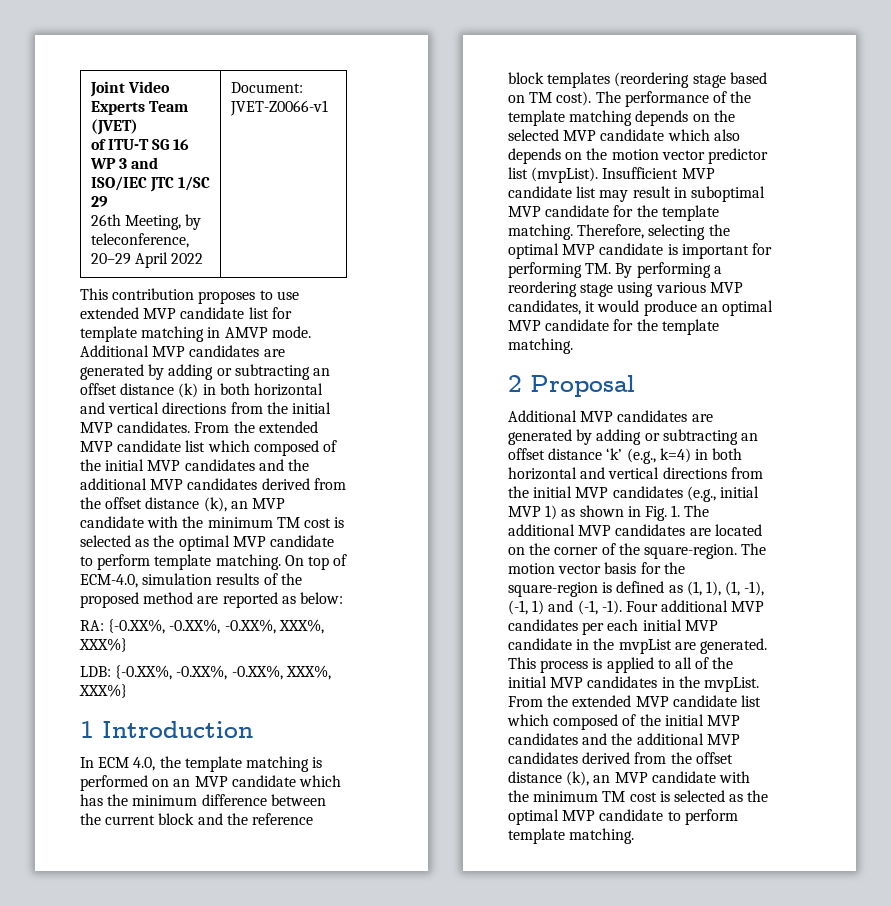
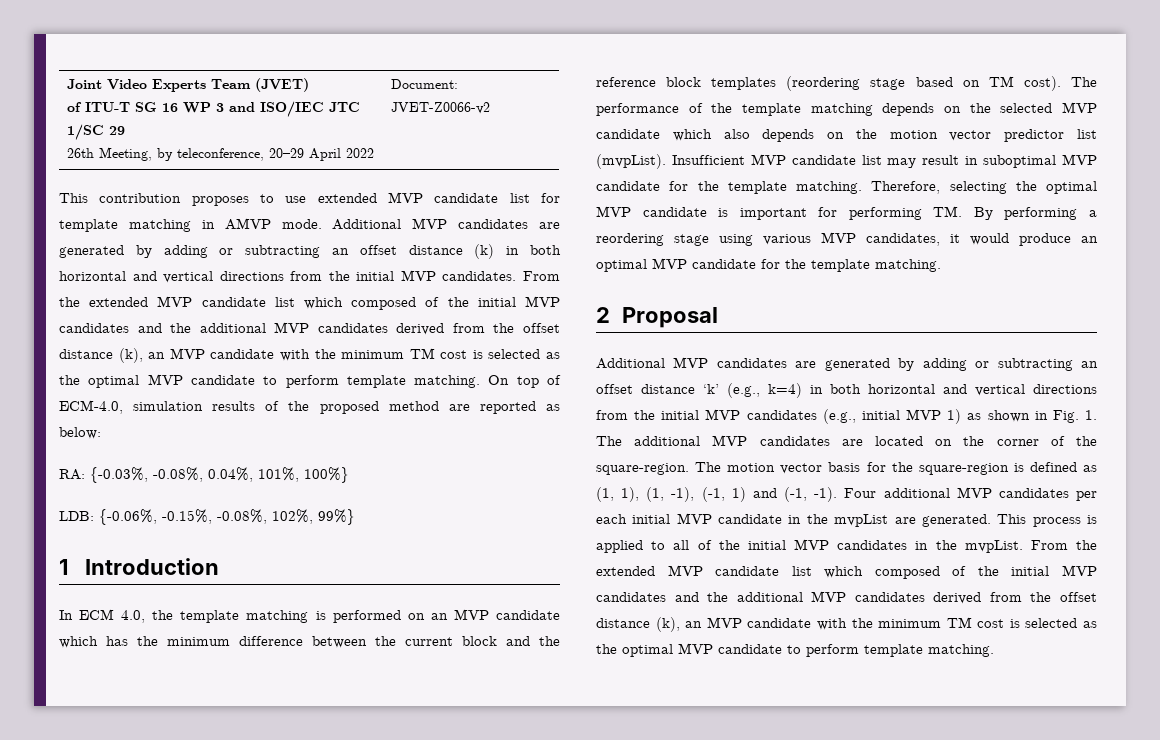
[229,100,328,116] JVET-Z0066-v1 -> [391,102,491,114] JVET-Z0066-v2
[108,619,324,634] [79,638,127,652] [80,665,331,680] [79,684,127,698] {-0.XX%, -0.XX%, -0.XX%, XXX%, XXX%} // LDB: {-0.XX%, -0.XX%, -0.XX%, XXX%, XXX%} -> [90,467,349,483] [59,509,355,525] {-0.03%, -0.08%, 0.04%, 101%, 100%} // LDB: {-0.06%, -0.15%, -0.08%, 102%, 99%}

